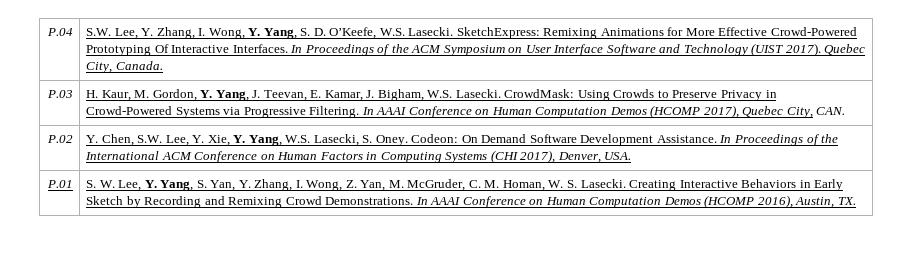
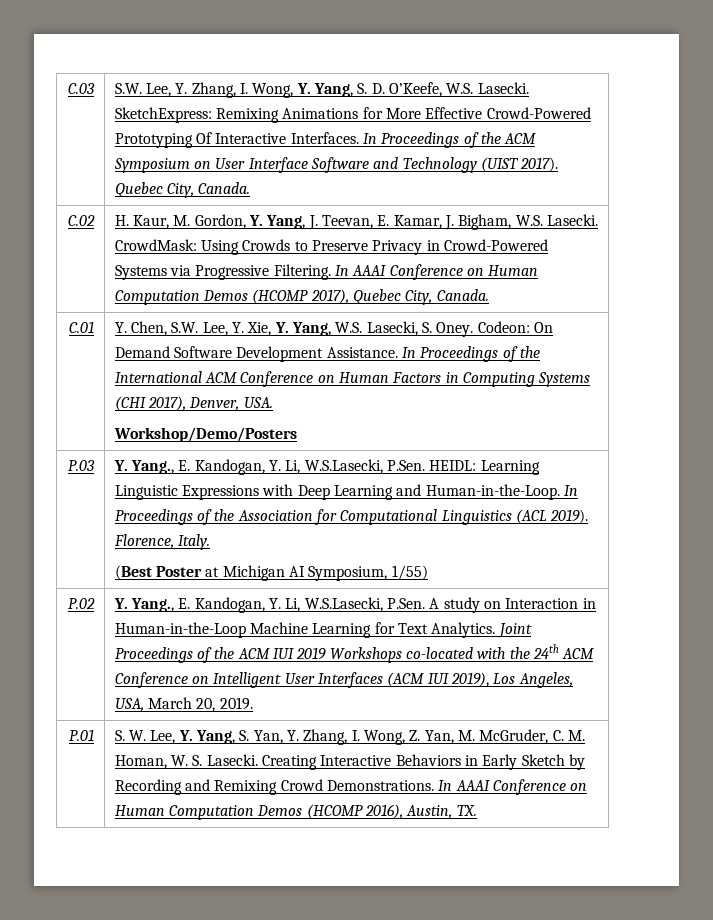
[46,28,73,36] P.04 -> [68,83,96,94] C.03
[46,90,73,98] P.03 -> [68,215,96,226] C.02
[816,107,846,115] [46,135,73,143] CAN. // P.02 -> [436,289,489,301] [69,321,95,333] Canada. // C.01
(632, 156) none -> [113,427,297,442] [68,460,96,471] [113,459,540,475] [114,484,579,500] [114,509,589,525] [113,534,211,550] [114,565,428,581] [68,598,96,609] [113,597,596,613] [114,622,532,638] [114,644,595,663] [114,672,573,688] [114,697,253,712] // Workshop/Demo/Posters // P.03 | Y. Yang., E. Kandogan, Y. Li, W.S.Lasecki, P.Sen. HEIDL: Learning Linguistic Expressions with Deep Learning and Human-in-the-Loop. In Proceedings of the Association for Computational Linguistics (ACL 2019). Florence, Italy. // (Best Poster at Michigan AI Symposium, 1/55) // P.02 | Y. Yang., E. Kandogan, Y. Li, W.S.Lasecki, P.Sen. A study on Interaction in Human-in-the-Loop Machine Learning for Text Analytics. Joint Proceedings of the ACM IUI 2019 Workshops co-located with the 24th ACM Conference on Intelligent User Interfaces (ACM IUI 2019), Los Angeles, USA, March 20, 2019.

